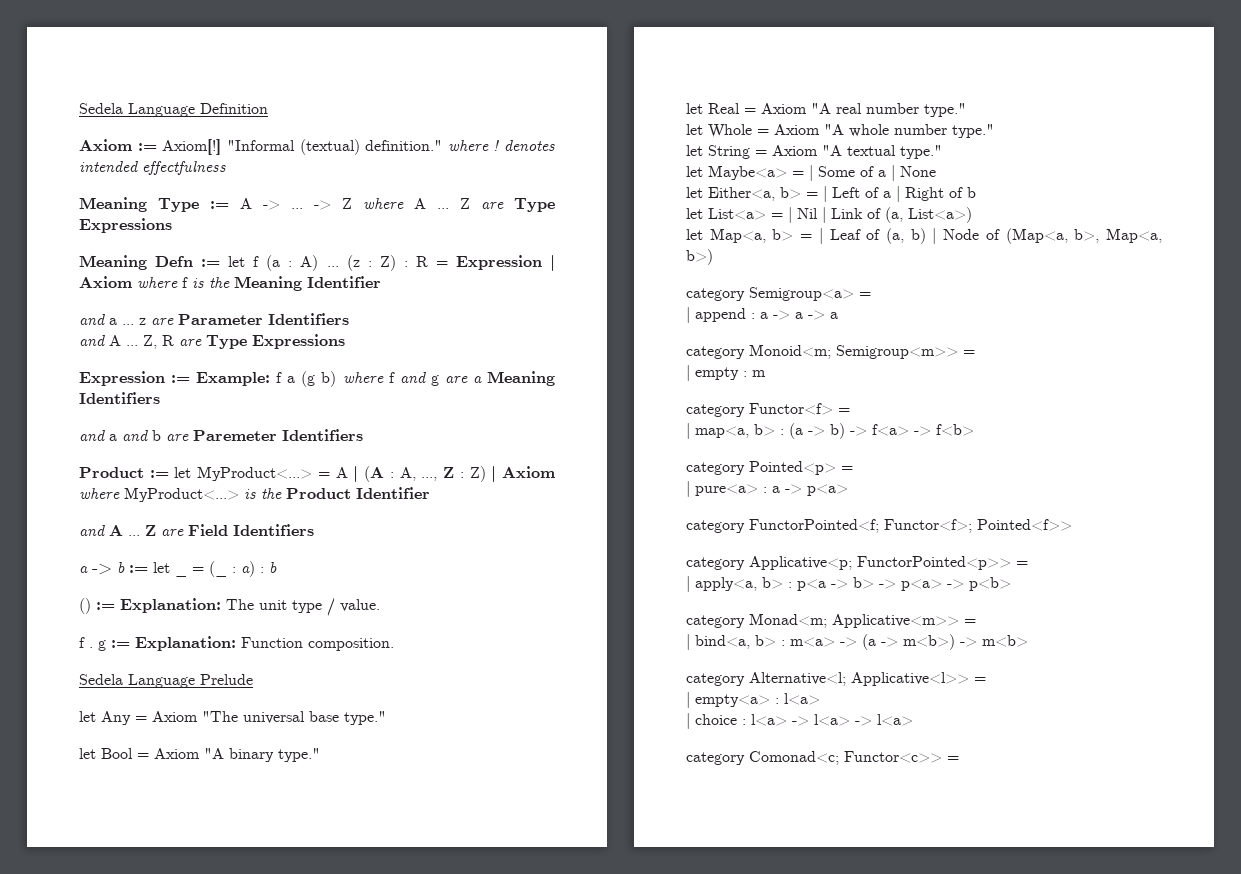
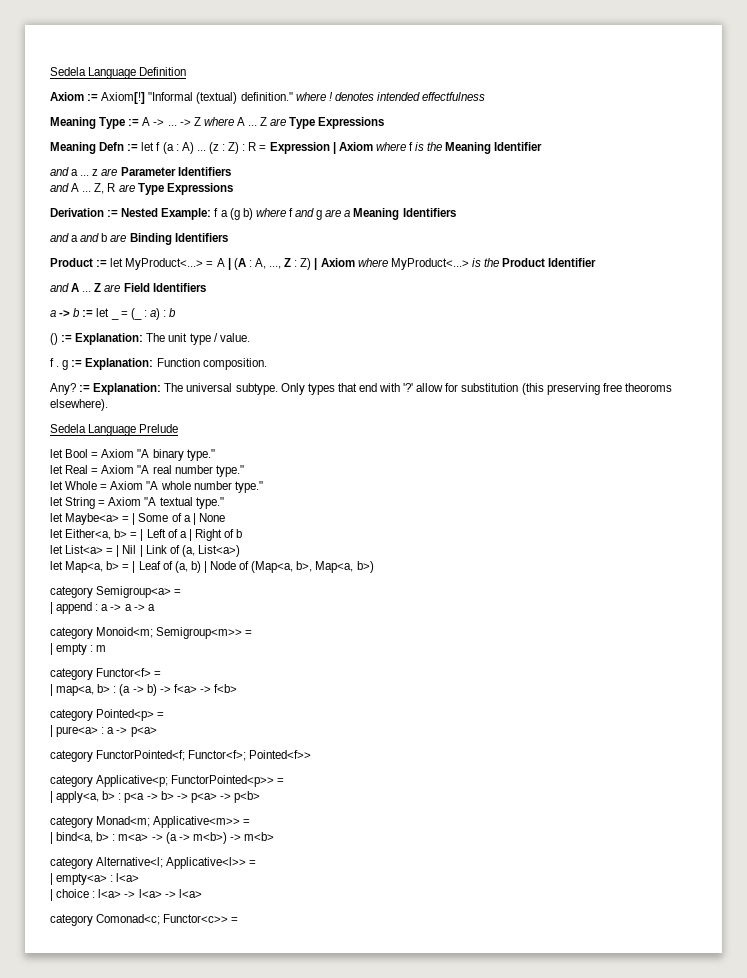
[79,371,191,386] Expression := -> [50,208,159,217] Derivation := Nested
[193,430,277,441] Paremeter -> [129,233,172,245] Binding
[79,674,253,688] [79,711,386,725] Sedela Language Prelude // let Any = Axiom "The universal base type." -> [50,383,672,395] [50,399,108,411] [50,424,179,436] Any? := Explanation: The universal subtype. Only types that end with '?' allow for substitution (this preserving free theoroms elsewhere). // Sedela Language Prelude

